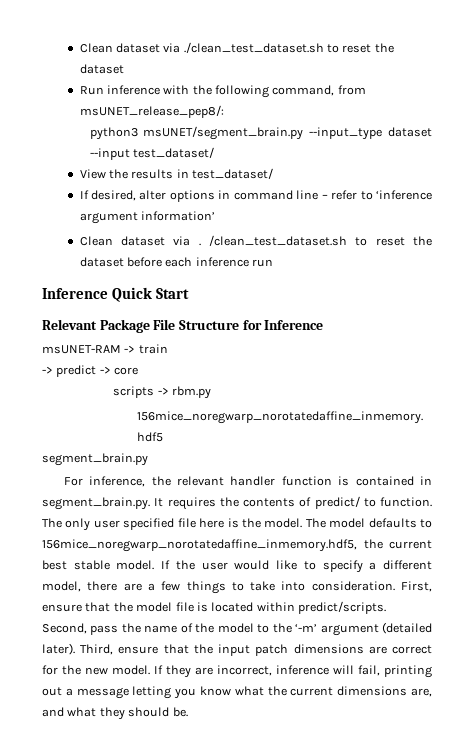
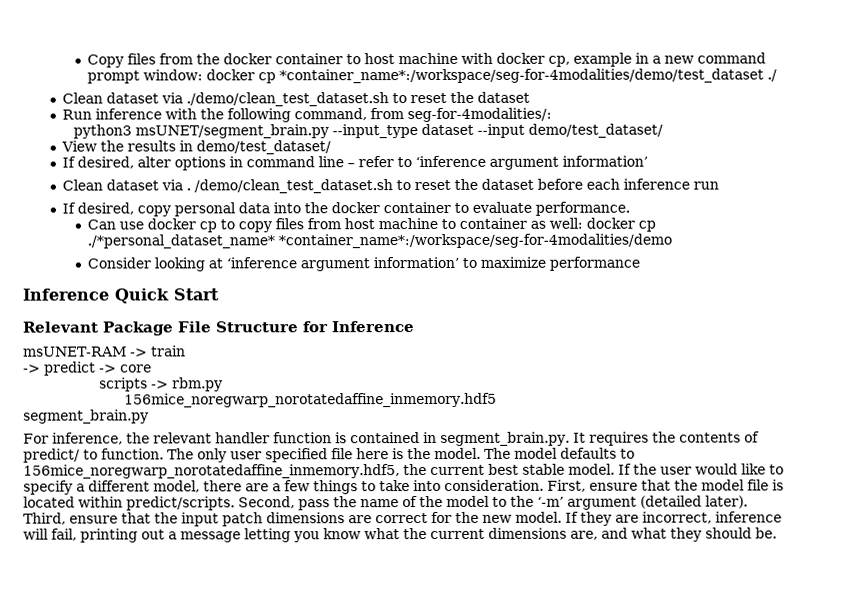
[79,42,324,53] Clean dataset via ./clean_test_dataset.sh -> [87,52,767,68] [87,68,778,84] [62,92,390,107] Copy files from the docker container to host machine with docker cp, example in a new command prompt window: docker cp *container_name*:/workspace/seg-for-4modalities/demo/test_dataset ./ // Clean dataset via ./demo/clean_test_dataset.sh
[79,105,224,118] msUNET_release_pep8/: -> [407,107,553,123] seg-for-4modalities/:
[133,147,215,158] test_dataset/ -> [527,123,663,138] demo/test_dataset/
[192,168,274,179] test_dataset/ -> [196,140,332,155] demo/test_dataset/
[208,235,347,246] /clean_test_dataset.sh -> [194,179,394,194] /demo/clean_test_dataset.sh
(274, 263) none -> [62,201,631,217] [87,217,657,233] [87,233,673,249] [87,256,641,272] // If desired, copy personal data into the docker container to evaluate performance. // Can use docker cp to copy files from host machine to container as well: docker cp ./*personal_dataset_name* *container_name*:/workspace/seg-for-4modalities/demo // Consider looking at ‘inference argument information’ to maximize performance

